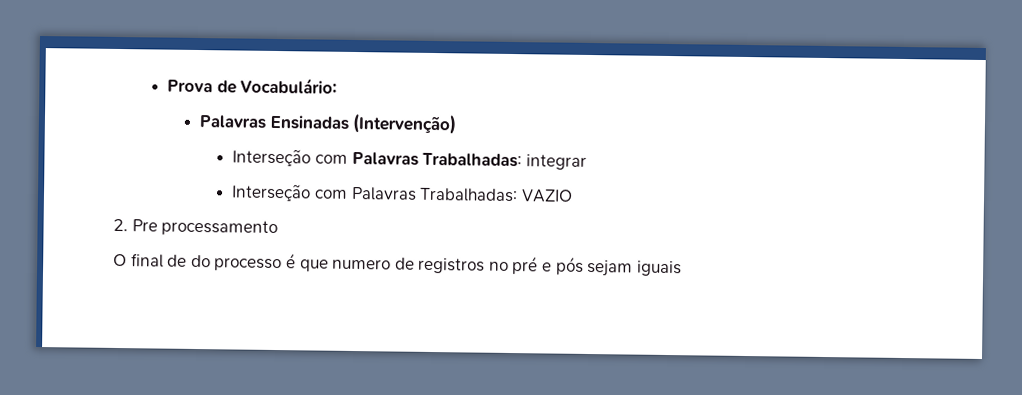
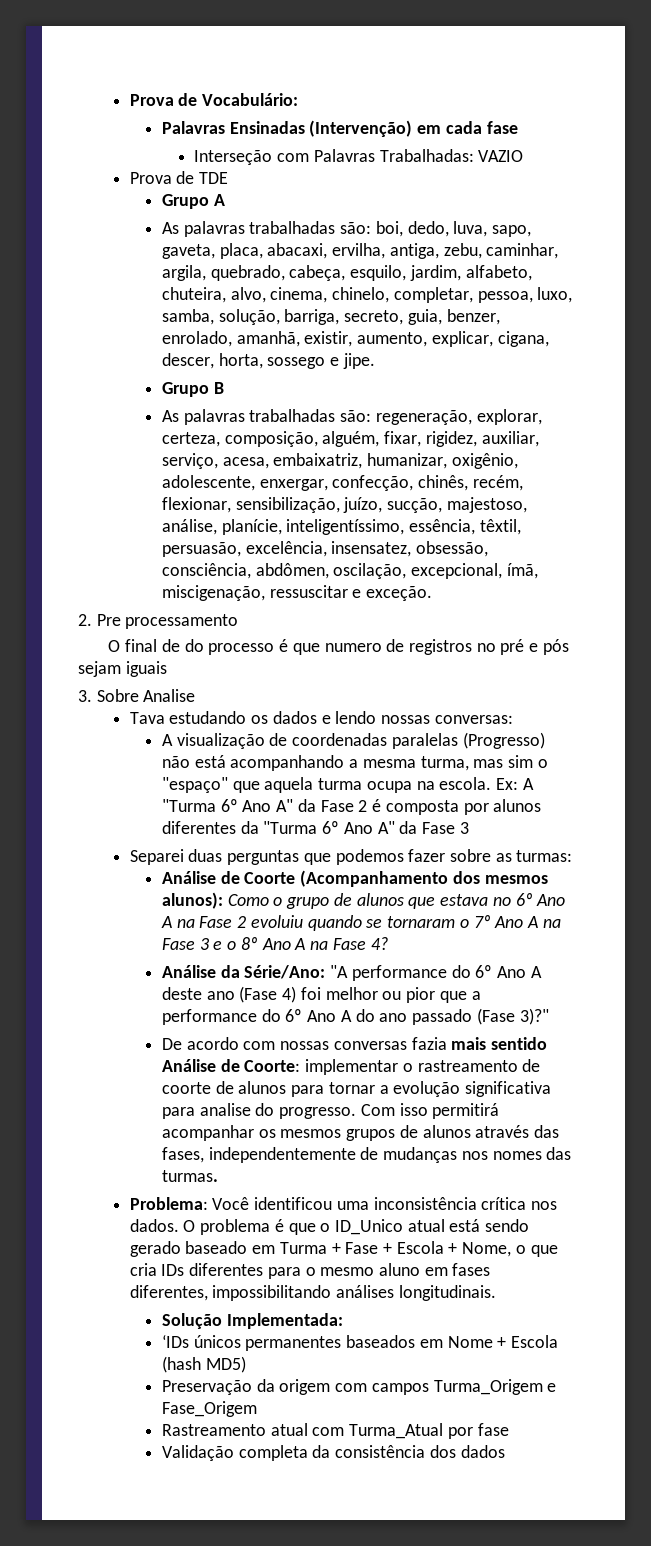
[232,148,587,170] // Interseção com Palavras Trabalhadas: integrar -> [417,121,518,134] em cada fase
(573, 196) none -> [129,171,229,184] [162,194,225,209] [162,221,532,237] [162,243,559,259] [162,265,532,281] [162,287,573,303] [162,309,500,325] [162,331,549,347] [162,353,375,369] [162,382,224,397] [162,409,542,425] [162,431,539,447] [162,453,518,469] [162,475,523,491] [162,497,527,513] [162,519,521,535] [162,541,489,557] [162,563,538,579] [162,585,433,601] // Prova de TDE // Grupo A // As palavras trabalhadas são: boi, dedo, luva, sapo, gaveta, placa, abacaxi, ervilha, antiga, zebu, caminhar, argila, quebrado, cabeça, esquilo, jardim, alfabeto, chuteira, alvo, cinema, chinelo, completar, pessoa, luxo, samba, solução, barriga, secreto, guia, benzer, enrolado, amanhã, existir, aumento, explicar, cigana, descer, horta, sossego e jipe. // Grupo B // As palavras trabalhadas são: regeneração, explorar, certeza, composição, alguém, fixar, rigidez, auxiliar, serviço, acesa, embaixatriz, humanizar, oxigênio, adolescente, enxergar, confecção, chinês, recém, flexionar, sensibilização, juízo, sucção, majestoso, análise, planície, inteligentíssimo, essência, têxtil, persuasão, excelência, insensatez, obsessão, consciência, abdômen, oscilação, excepcional, ímã, miscigenação, ressuscitar e exceção.
(682, 268) none -> [78,689,196,702] [129,711,513,724] [162,732,545,749] [162,755,548,771] [162,777,534,793] [162,799,542,815] [162,821,469,834] [129,849,573,865] [162,870,548,887] [162,892,566,909] [161,915,561,931] [162,937,388,950] [162,965,542,981] [162,986,481,1003] [162,1008,549,1025] [162,1037,548,1050] [162,1059,541,1075] [162,1081,552,1097] [162,1103,500,1119] [162,1125,560,1141] [162,1147,572,1163] [162,1170,219,1182] [129,1197,557,1210] [129,1219,530,1235] [129,1241,558,1257] [129,1263,491,1279] [129,1285,496,1301] [162,1313,343,1329] [162,1335,559,1351] [162,1356,246,1373] [162,1379,557,1395] [162,1401,258,1417] [162,1423,509,1439] [162,1445,505,1461] // 3. Sobre Analise // Tava estudando os dados e lendo nossas conversas: // A visualização de coordenadas paralelas (Progresso) não está acompanhando a mesma turma, mas sim o "espaço" que aquela turma ocupa na escola. Ex: A "Turma 6º Ano A" da Fase 2 é composta por alunos diferentes da "Turma 6º Ano A" da Fase 3 // Separei duas perguntas que podemos fazer sobre as turmas: // Análise de Coorte (Acompanhamento dos mesmos alunos): Como o grupo de alunos que estava no 6º Ano A na Fase 2 evoluiu quando se tornaram o 7º Ano A na Fase 3 e o 8º Ano A na Fase 4? // Análise da Série/Ano: "A performance do 6º Ano A deste ano (Fase 4) foi melhor ou pior que a performance do 6º Ano A do ano passado (Fase 3)?" // De acordo com nossas conversas fazia mais sentido Análise de Coorte: implementar o rastreamento de coorte de alunos para tornar a evolução significativa para analise do progresso. Com isso permitirá acompanhar os mesmos grupos de alunos através das fases, independentemente de mudanças nos nomes das turmas. // Problema: Você identificou uma inconsistência crítica nos dados. O problema é que o ID_Unico atual está sendo gerado baseado em Turma + Fase + Escola + Nome, o que cria IDs diferentes para o mesmo aluno em fases diferentes, impossibilitando análises longitudinais. // Solução Implementada: // ‘IDs únicos permanentes baseados em Nome + Escola (hash MD5) // Preservação da origem com campos Turma_Origem e Fase_Origem // Rastreamento atual com Turma_Atual por fase // Validação completa da consistência dos dados

